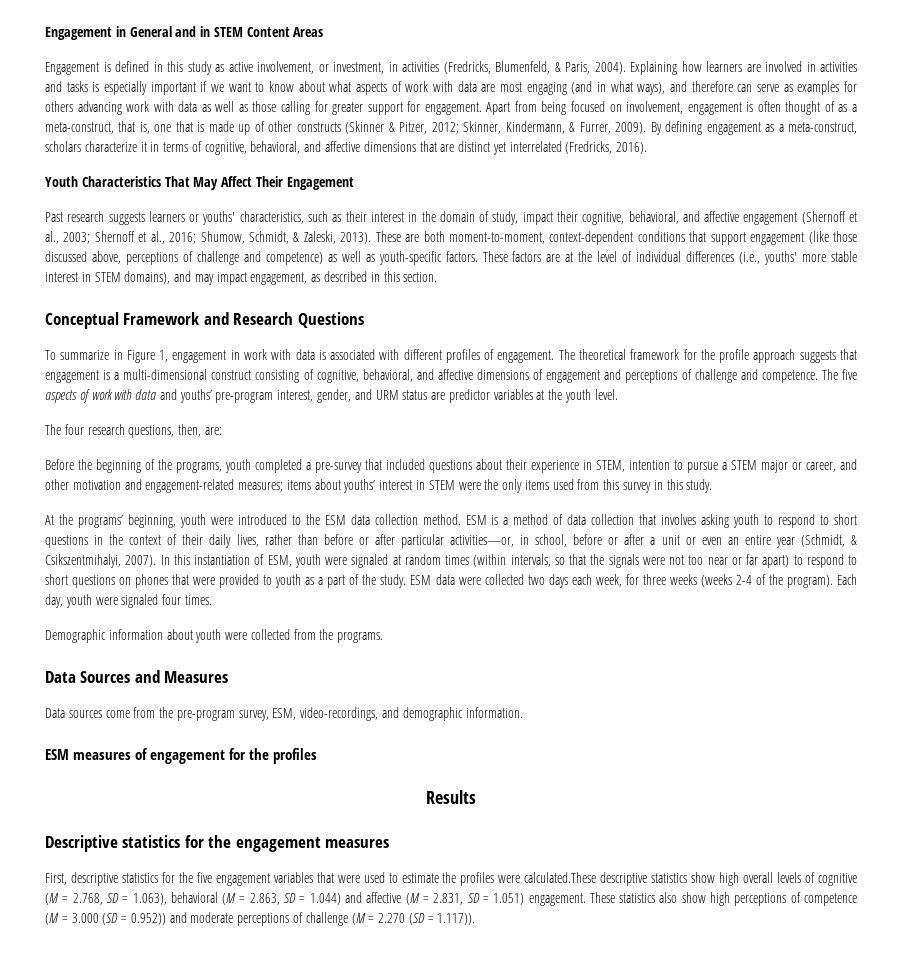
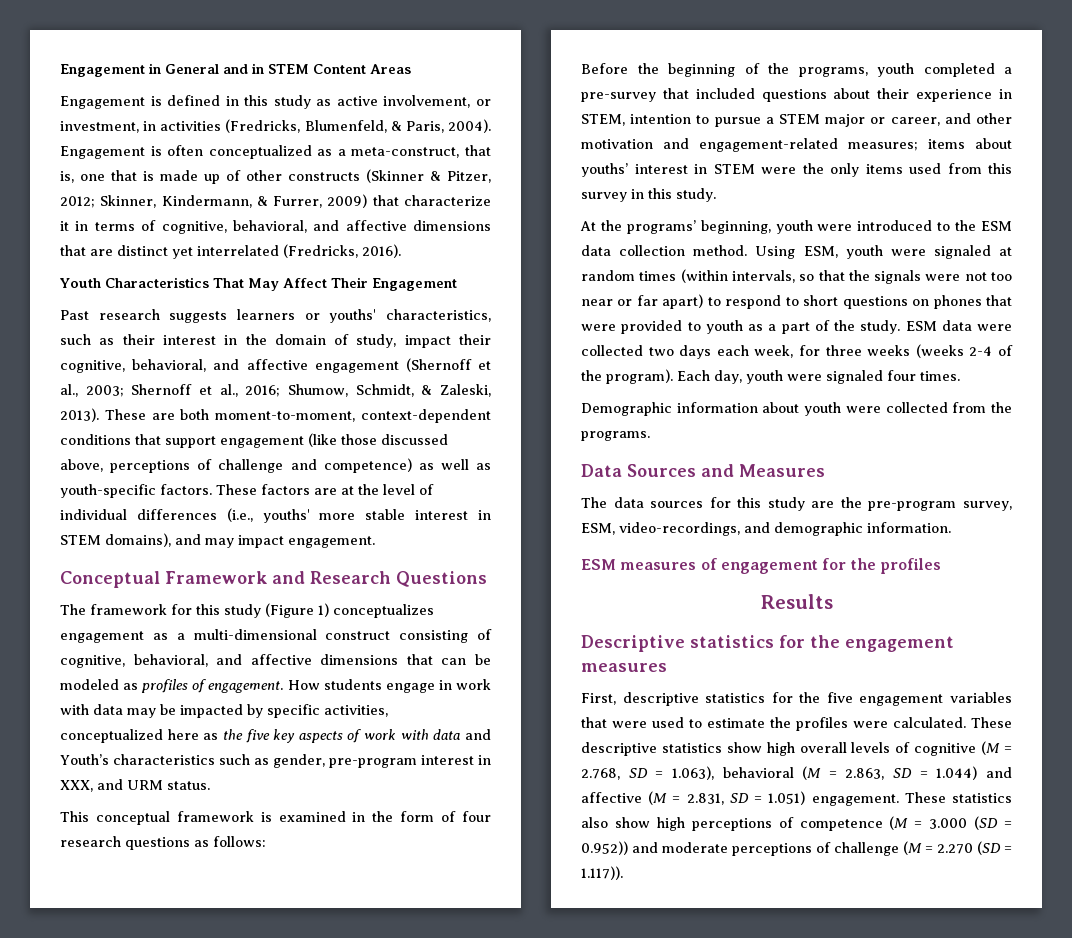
[630,61,857,75] [45,81,857,95] [45,101,835,115] Explaining how learners are involved in activities and tasks is especially important if we want to know about what aspects of work with data are most engaging (and in what ways), and therefore can serve as examples for others advancing work with data as well as those calling for greater support for engagement. Apart from being focused on involvement, engagement is often thought of -> [60,145,312,159] Engagement is often conceptualized
[615,121,858,135] [45,141,81,152] 2009). By defining engagement as a meta-construct, scholars -> [327,194,399,208] 2009) that
[250,271,438,285] engagement, as described in this section. -> [288,536,375,548] engagement.
[45,349,857,363] [45,370,111,383] To summarize in Figure 1, engagement in work with data is associated with different profiles of engagement. The theoretical framework for the profile approach suggests that engagement is -> [60,603,434,618] [60,631,168,643] The framework for this study (Figure 1) conceptualizes engagement as
[533,369,857,383] of engagement and perceptions of challenge and competence. The five -> [406,654,491,665] [60,679,491,693] [60,704,388,718] [60,729,296,743] that can be modeled as profiles of engagement. How students engage in work with data may be impacted by specific activities, conceptualized here as the five key
[179,389,618,403] [45,424,222,438] youths’ pre-program interest, gender, and URM status are predictor variables at the youth level. // The four research questions, then, are: -> [60,754,492,768] [60,779,210,792] [60,811,492,825] [60,836,266,850] Youth’s characteristics such as gender, pre-program interest in XXX, and URM status. // This conceptual framework is examined in the form of four research questions as follows:
[465,514,857,528] [45,534,857,548] [45,554,265,568] ESM is a method of data collection that involves asking youth to respond to short questions in the context of their daily lives, rather than before or after particular activities—or, in school, before or after a unit or even an entire year (Schmidt, & Csikszentmihalyi, 2007). In this instantiation of -> [755,246,796,259] Using
[45,707,156,718] Data sources come from -> [581,497,835,511] The data sources for this study are
[524,872,597,883] calculated.These -> [893,717,1012,728] calculated. These

